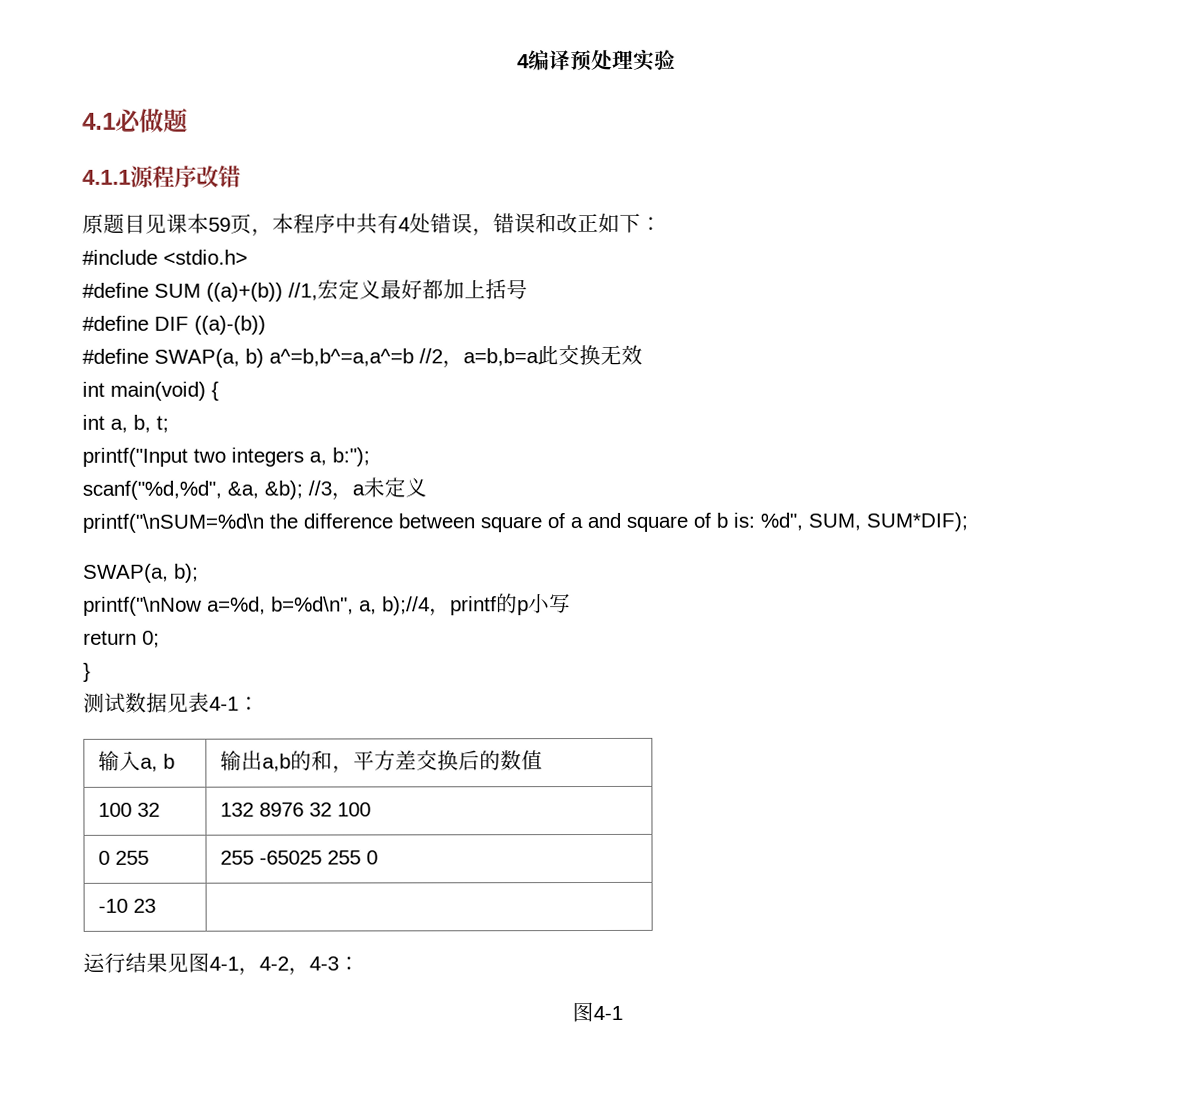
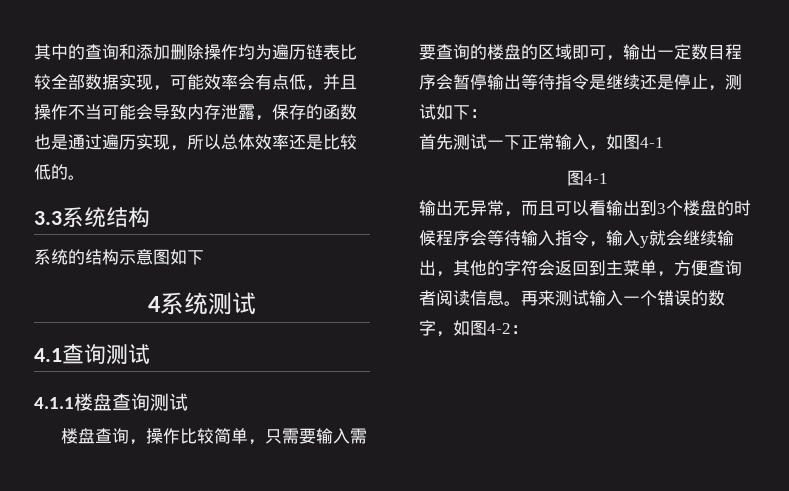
[517,49,676,72] 4编译预处理实验 -> [34,44,357,60] [34,74,357,91] [34,104,357,121] [34,134,357,151] [34,164,85,180] [34,207,150,227] [34,249,204,265] [148,292,256,315] 其中的查询和添加删除操作均为遍历链表比较全部数据实现，可能效率会有点低，并且操作不当可能会导致内存泄露，保存的函数也是通过遍历实现，所以总体效率还是比较低的。 // 3.3系统结构 // 系统的结构示意图如下 // 4系统测试
[115,107,188,133] 必做题 -> [62,344,150,365] 查询测试
[130,165,241,188] [82,212,662,237] [82,249,248,265] [82,279,528,302] [82,315,266,335] [82,344,643,369] [82,381,219,401] [82,414,169,433] [82,447,370,467] [82,477,427,501] [82,512,968,533] [83,563,199,583] [83,593,571,617] [83,630,160,648] [83,662,91,682] [83,692,260,713] [97,750,175,772] [219,750,543,774] [97,802,160,817] [219,802,371,817] [97,850,149,865] [219,850,378,865] [97,898,156,913] [83,952,360,976] [572,1002,623,1023] 源程序改错 // 原题目见课本59页，本程序中共有4处错误，错误和改正如下： // #include <stdio.h> // #define SUM ((a)+(b)) //1,宏定义最好都加上括号 // #define DIF ((a)-(b)) // #define SWAP(a, b) a^=b,b^=a,a^=b //2，a=b,b=a此交换无效 // int main(void) { // int a, b, t; // printf("Input two integers a, b:"); // scanf("%d,%d", &a, &b); //3，a未定义 // printf("\nSUM=%d\n the difference between square of a and square of b is: %d", SUM, SUM*DIF); // SWAP(a, b); // printf("\nNow a=%d, b=%d\n", a, b);//4，printf的p小写 // return 0; // } // 测试数据见表4-1： // 输入a, b | 输出a,b的和，平方差交换后的数值 // 100 32 | 132 8976 32 100 // 0 255 | 255 -65025 255 0 // -10 23 | // 运行结果见图4-1，4-2，4-3： // 图4-1 -> [74,393,188,411] [60,428,367,445] [419,44,742,61] [419,74,742,91] [419,104,487,120] [419,134,664,151] [566,170,608,186] [419,200,751,217] [419,230,734,248] [419,260,742,277] [419,290,725,306] [419,320,528,337] 楼盘查询测试 // 楼盘查询，操作比较简单，只需要输入需要查询的楼盘的区域即可，输出一定数目程序会暂停输出等待指令是继续还是停止，测试如下： // 首先测试一下正常输入，如图4-1 // 图4-1 // 输出无异常，而且可以看输出到3个楼盘的时候程序会等待输入指令，输入y就会继续输出，其他的字符会返回到主菜单，方便查询者阅读信息。再来测试输入一个错误的数字，如图4-2：

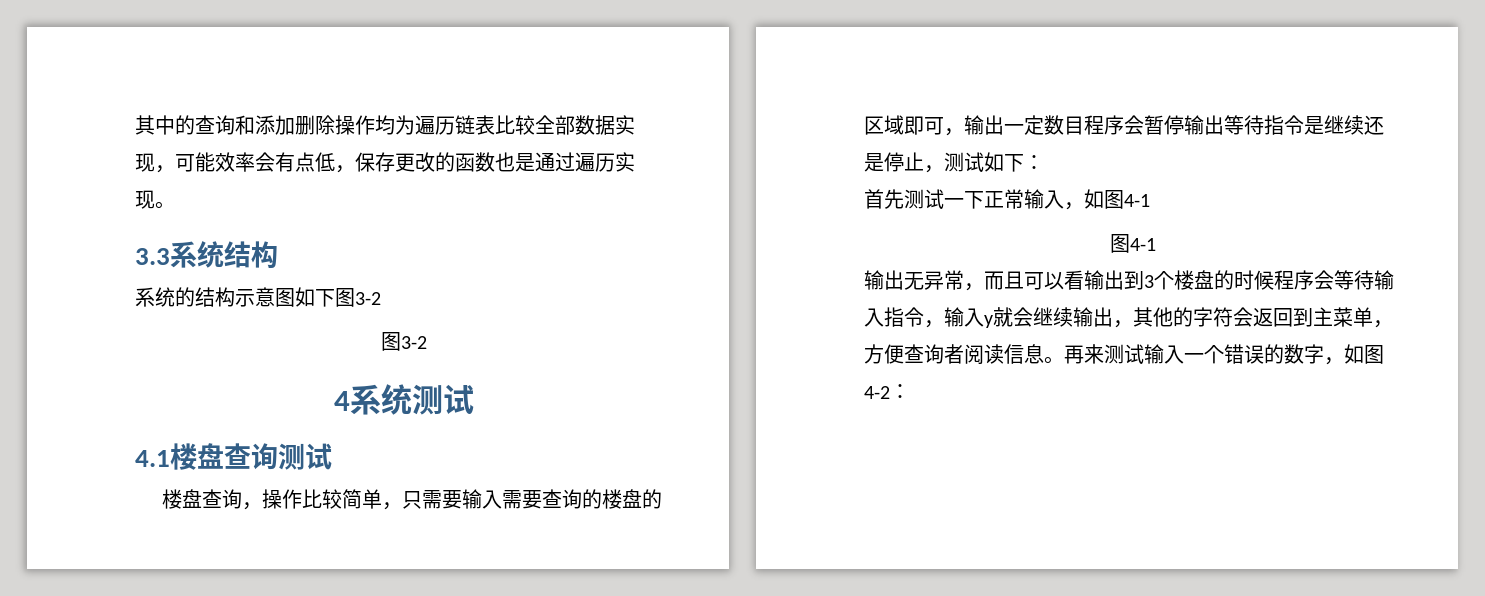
[323,74,357,90] [34,104,306,121] 并且操作不当可能会导致内存泄露，保存 -> [355,152,435,172] 保存更改
[170,134,357,151] [34,164,68,180] ，所以总体效率还是比较低的 -> (155, 199) none
(204, 257) none -> [335,288,381,307] [381,332,427,351] 图3-2 // 图3-2
[62,344,150,365] [34,397,74,409] 查询测试 // 4.1.1 -> (170, 458) none

